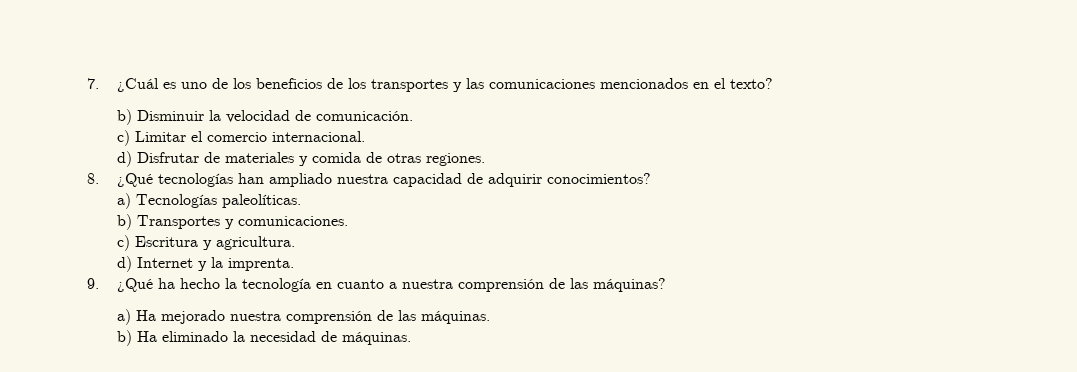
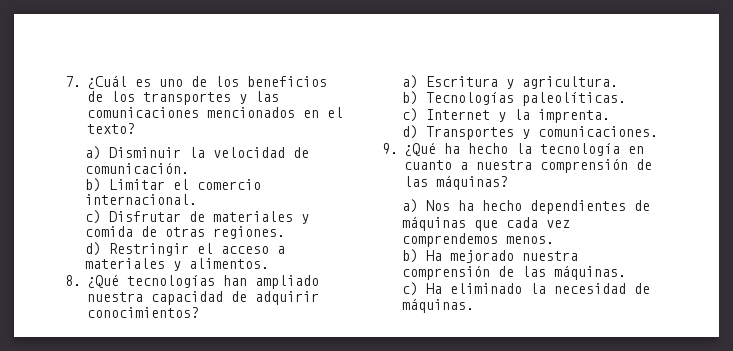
[117,109,133,125] b) -> [84,146,101,160] a)
[117,130,131,146] c) -> [84,178,101,192] b)
[117,151,133,167] d) -> [84,210,101,224] c)
(486, 159) none -> [84,242,285,256] [84,258,269,271] // d) Restringir el acceso a materiales y alimentos.
[136,194,302,208] [117,214,349,230] [117,235,131,251] Tecnologías paleolíticas. // b) Transportes y comunicaciones. // c) -> (418, 82) none
[117,256,133,272] d) -> [401,91,626,106] [401,108,418,122] b) Tecnologías paleolíticas. // c)
(295, 264) none -> [401,125,658,140] // d) Transportes y comunicaciones.
(132, 317) none -> [425,200,650,214] [401,216,570,231] [401,233,554,247] [401,249,418,263] Nos ha hecho dependientes de máquinas que cada vez comprendemos menos. // b)
[117,330,133,346] b) -> [401,282,418,296] c)

